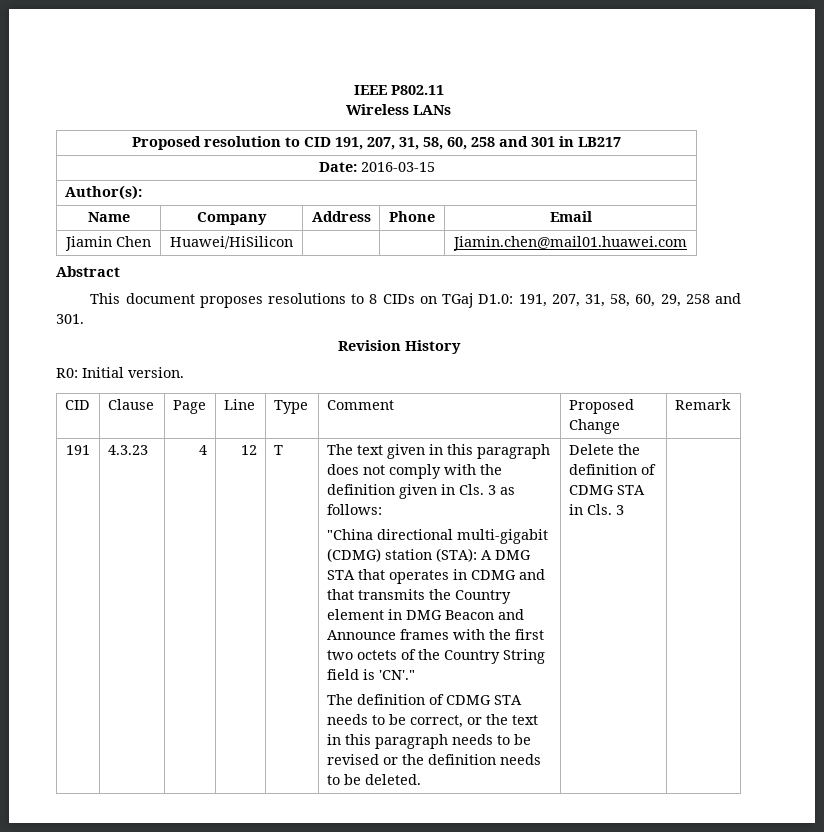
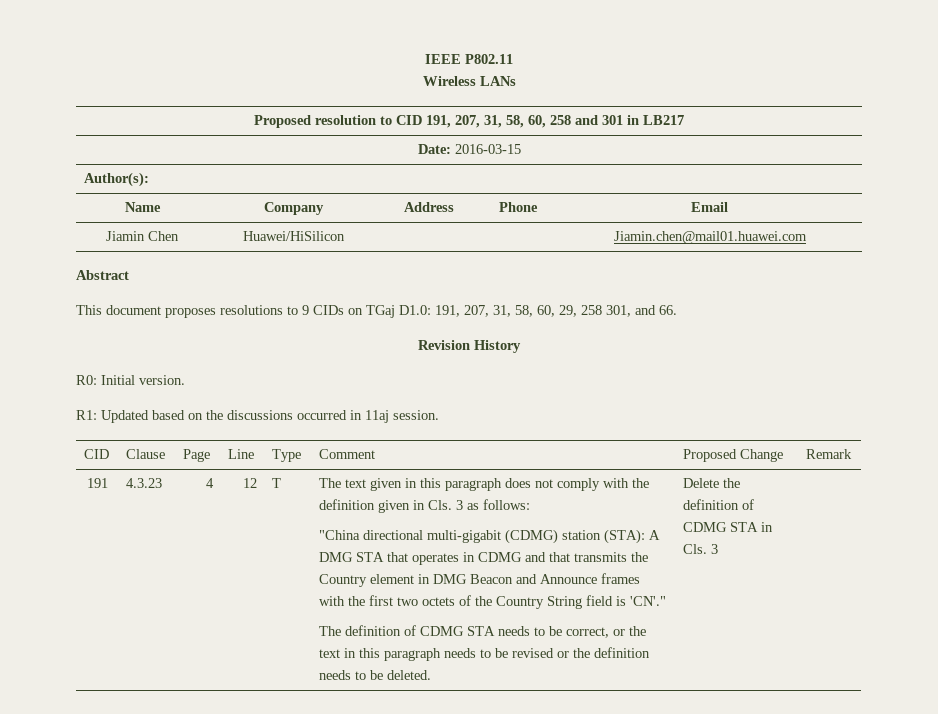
[369,294,378,304] 8 -> [302,305,309,315] 9
[714,293,741,304] [56,314,84,324] and 301. -> [606,305,677,317] 301, and 66.
(184, 372) none -> [76,410,439,423] // R1: Updated based on the discussions occurred in 11aj session.

